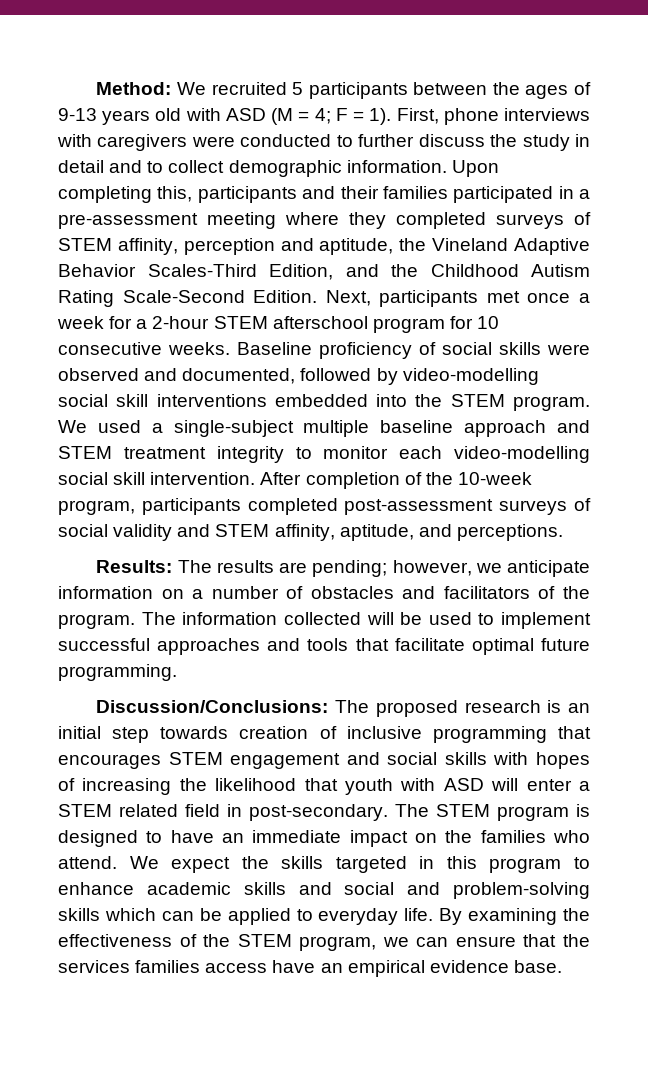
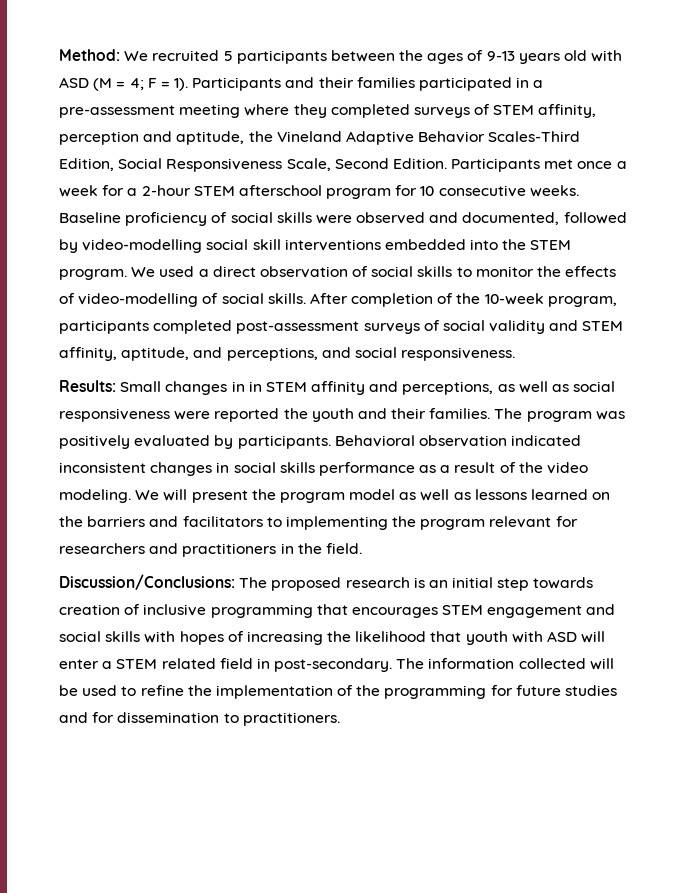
[396,108,590,125] [57,134,591,151] [58,160,499,177] [58,186,297,203] First, phone interviews with caregivers were conducted to further discuss the study in detail and to collect demographic information. Upon completing this, participants -> [192,77,282,91] Participants
[345,264,590,277] [58,290,479,307] and the Childhood Autism Rating Scale-Second Edition. Next, participants -> [118,158,541,172] Social Responsiveness Scale, Second Edition. Participants
[173,420,591,437] [58,446,590,463] [58,472,256,485] single-subject multiple baseline approach and STEM treatment integrity to monitor each video-modelling social skill intervention. -> [212,266,617,278] [59,293,306,307] direct observation of social skills to monitor the effects of video-modelling of social skills.
[456,524,563,541] [96,560,591,577] [58,586,590,599] [58,612,591,629] [58,638,591,655] [58,664,177,681] perceptions. // Results: The results are pending; however, we anticipate information on a number of obstacles and facilitators of the program. The information collected will be used to implement successful approaches and tools that facilitate optimal future programming. -> [226,347,516,361] [59,380,616,395] [59,408,625,422] [59,435,582,449] [59,462,589,476] [59,489,611,503] [59,516,578,530] [59,543,362,557] perceptions, and social responsiveness. // Results: Small changes in in STEM affinity and perceptions, as well as social responsiveness were reported the youth and their families. The program was positively evaluated by participants. Behavioral observation indicated inconsistent changes in social skills performance as a result of the video modeling. We will present the program model as well as lessons learned on the barriers and facilitators to implementing the program relevant for researchers and practitioners in the field.
[436,804,590,821] [58,830,590,847] [58,856,590,873] [58,882,590,899] [58,908,590,925] [58,934,590,951] [58,960,562,977] STEM program is designed to have an immediate impact on the families who attend. We expect the skills targeted in this program to enhance academic skills and social and problem-solving skills which can be applied to everyday life. By examining the effectiveness of the STEM program, we can ensure that the services families access have an empirical evidence base. -> [428,658,614,670] [59,685,618,699] [59,712,340,726] information collected will be used to refine the implementation of the programming for future studies and for dissemination to practitioners.

